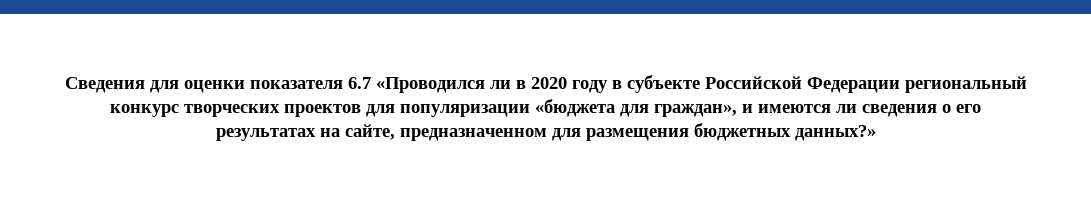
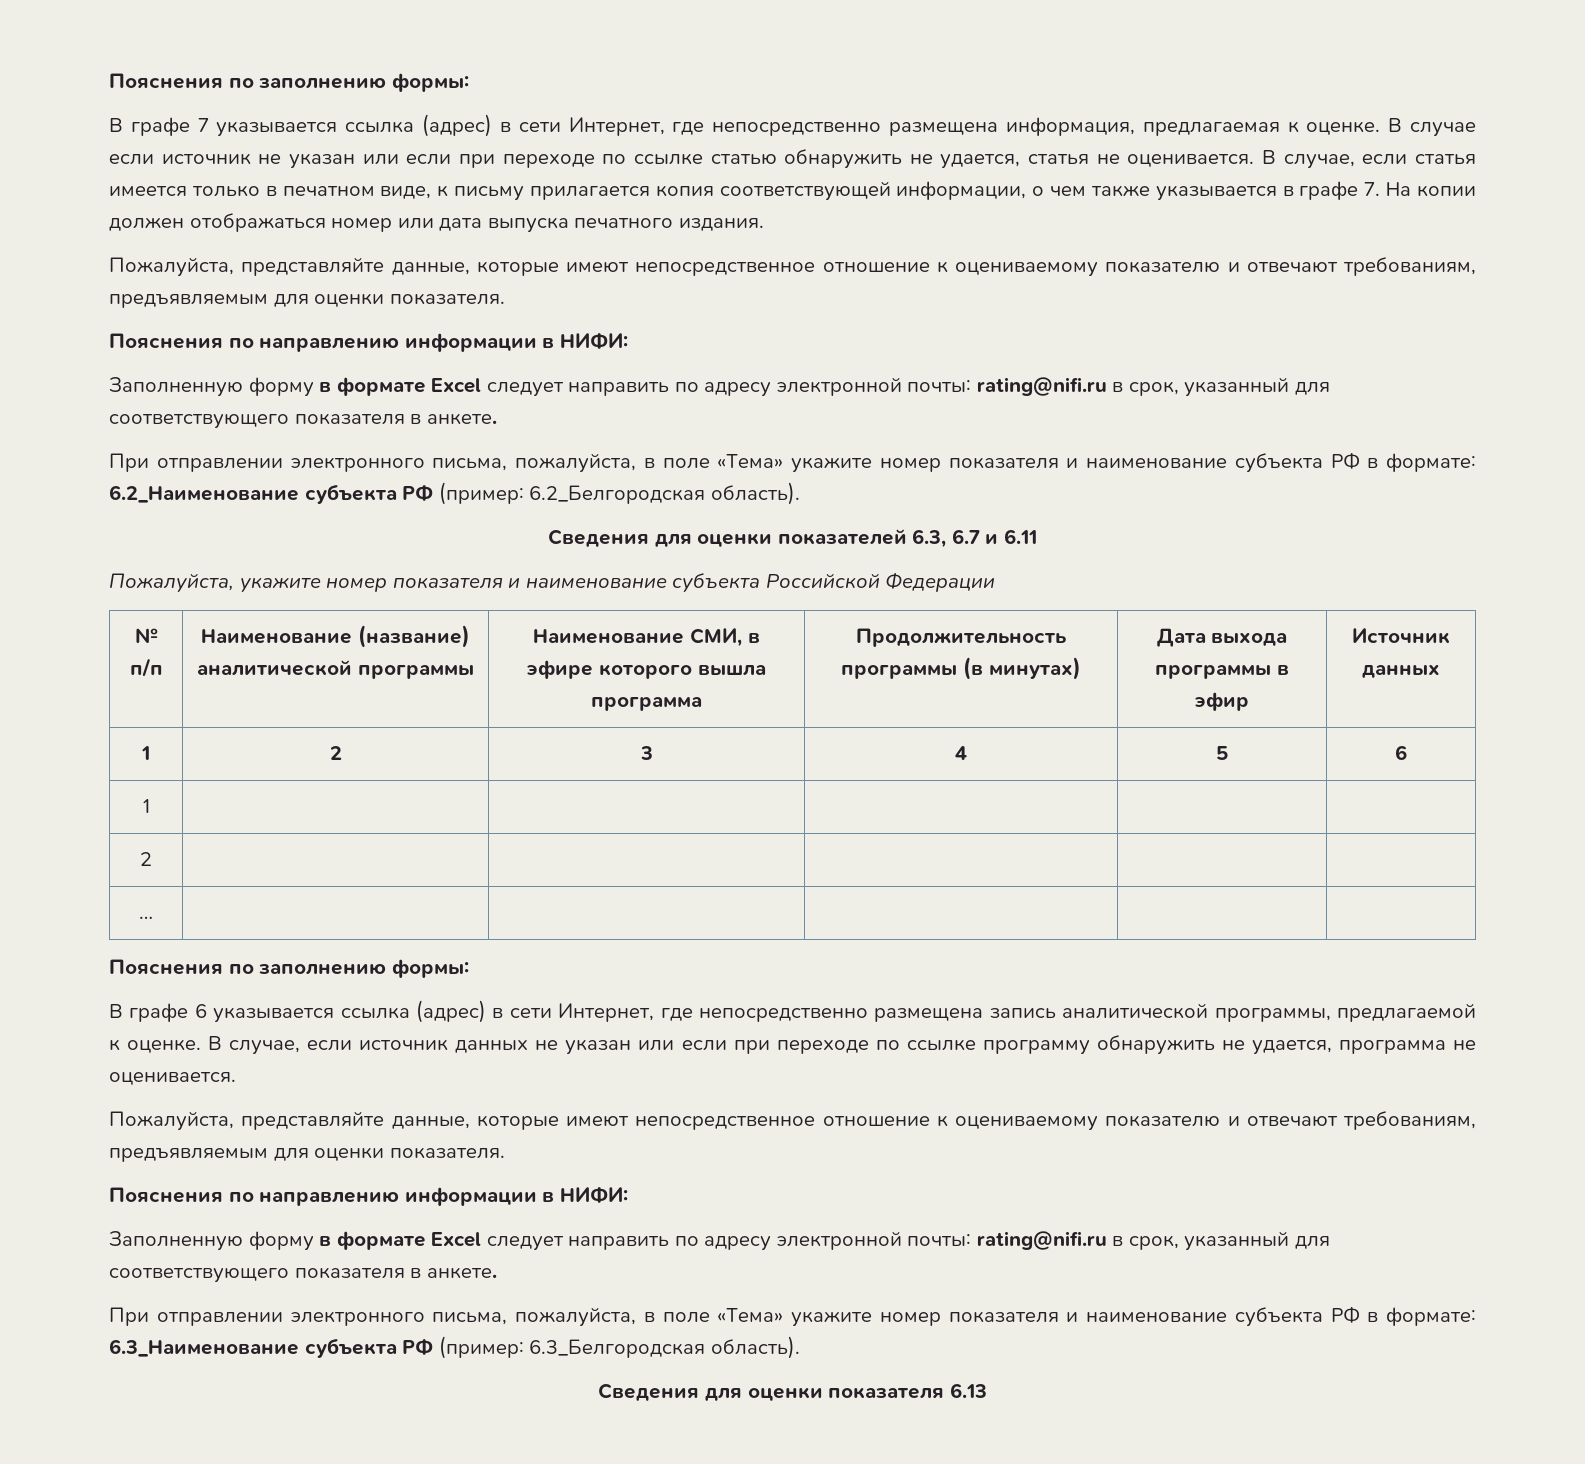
[64,75,1027,93] [110,99,981,117] [215,123,876,141] Сведения для оценки показателя 6.7 «Проводился ли в 2020 году в субъекте Российской Федерации региональный конкурс творческих проектов для популяризации «бюджета для граждан», и имеются ли сведения о его результатах на сайте, предназначенном для размещения бюджетных данных?» -> [109,73,469,92] [109,114,1476,137] [109,149,1476,169] [109,181,1477,201] [109,213,764,233] [109,257,1476,277] [109,293,505,308] [109,333,628,352] [109,377,1331,397] [109,413,497,429] [109,453,1476,473] [109,482,800,505] [548,529,1037,548] [109,573,996,593] [134,628,158,643] [129,658,163,677] [201,625,470,648] [197,660,474,679] [533,628,760,647] [526,660,766,679] [591,696,702,711] [856,628,1066,647] [841,657,1081,680] [1156,628,1288,647] [1155,664,1289,679] [1194,692,1249,711] [1352,628,1450,644] [1362,664,1440,678] [141,746,150,760] [329,746,342,760] [639,746,653,760] [955,746,967,760] [1216,746,1228,760] [1395,745,1407,760] [142,799,150,813] [140,852,152,866] [139,916,153,919] [109,959,469,978] [109,1000,1477,1023] [109,1035,1476,1055] [109,1072,236,1085] [109,1111,1476,1131] [109,1147,505,1162] [109,1187,628,1206] [109,1231,1331,1251] [109,1267,497,1283] [109,1307,1476,1327] [109,1336,800,1359] [598,1383,987,1401] Пояснения по заполнению формы: // В графе 7 указывается ссылка (адрес) в сети Интернет, где непосредственно размещена информация, предлагаемая к оценке. В случае если источник не указан или если при переходе по ссылке статью обнаружить не удается, статья не оценивается. В случае, если статья имеется только в печатном виде, к письму прилагается копия соответствующей информации, о чем также указывается в графе 7. На копии должен отображаться номер или дата выпуска печатного издания. // Пожалуйста, представляйте данные, которые имеют непосредственное отношение к оцениваемому показателю и отвечают требованиям, предъявляемым для оценки показателя. // Пояснения по направлению информации в НИФИ: // Заполненную форму в формате Excel следует направить по адресу электронной почты: rating@nifi.ru в срок, указанный для соответствующего показателя в анкете. // При отправлении электронного письма, пожалуйста, в поле «Тема» укажите номер показателя и наименование субъекта РФ в формате: 6.2_Наименование субъекта РФ (пример: 6.2_Белгородская область). // Сведения для оценки показателей 6.3, 6.7 и 6.11 // Пожалуйста, укажите номер показателя и наименование субъекта Российской Федерации // № п/п | Наименование (название) аналитической программы | Наименование СМИ, в эфире которого вышла программа | Продолжительность программы (в минутах) | Дата выхода программы в эфир | Источник данных // 1 | 2 | 3 | 4 | 5 | 6 // 1 | | | | | // 2 | | | | | // … | | | | | // Пояснения по заполнению формы: // В графе 6 указывается ссылка (адрес) в сети Интернет, где непосредственно размещена запись аналитической программы, предлагаемой к оценке. В случае, если источник данных не указан или если при переходе по ссылке программу обнаружить не удается, программа не оценивается. // Пожалуйста, представляйте данные, которые имеют непосредственное отношение к оцениваемому показателю и отвечают требованиям, предъявляемым для оценки показателя. // Пояснения по направлению информации в НИФИ: // Заполненную форму в формате Excel следует направить по адресу электронной почты: rating@nifi.ru в срок, указанный для соответствующего показателя в анкете. // При отправлении электронного письма, пожалуйста, в поле «Тема» укажите номер показателя и наименование субъекта РФ в формате: 6.3_Наименование субъекта РФ (пример: 6.3_Белгородская область). // Сведения для оценки показателя 6.13

